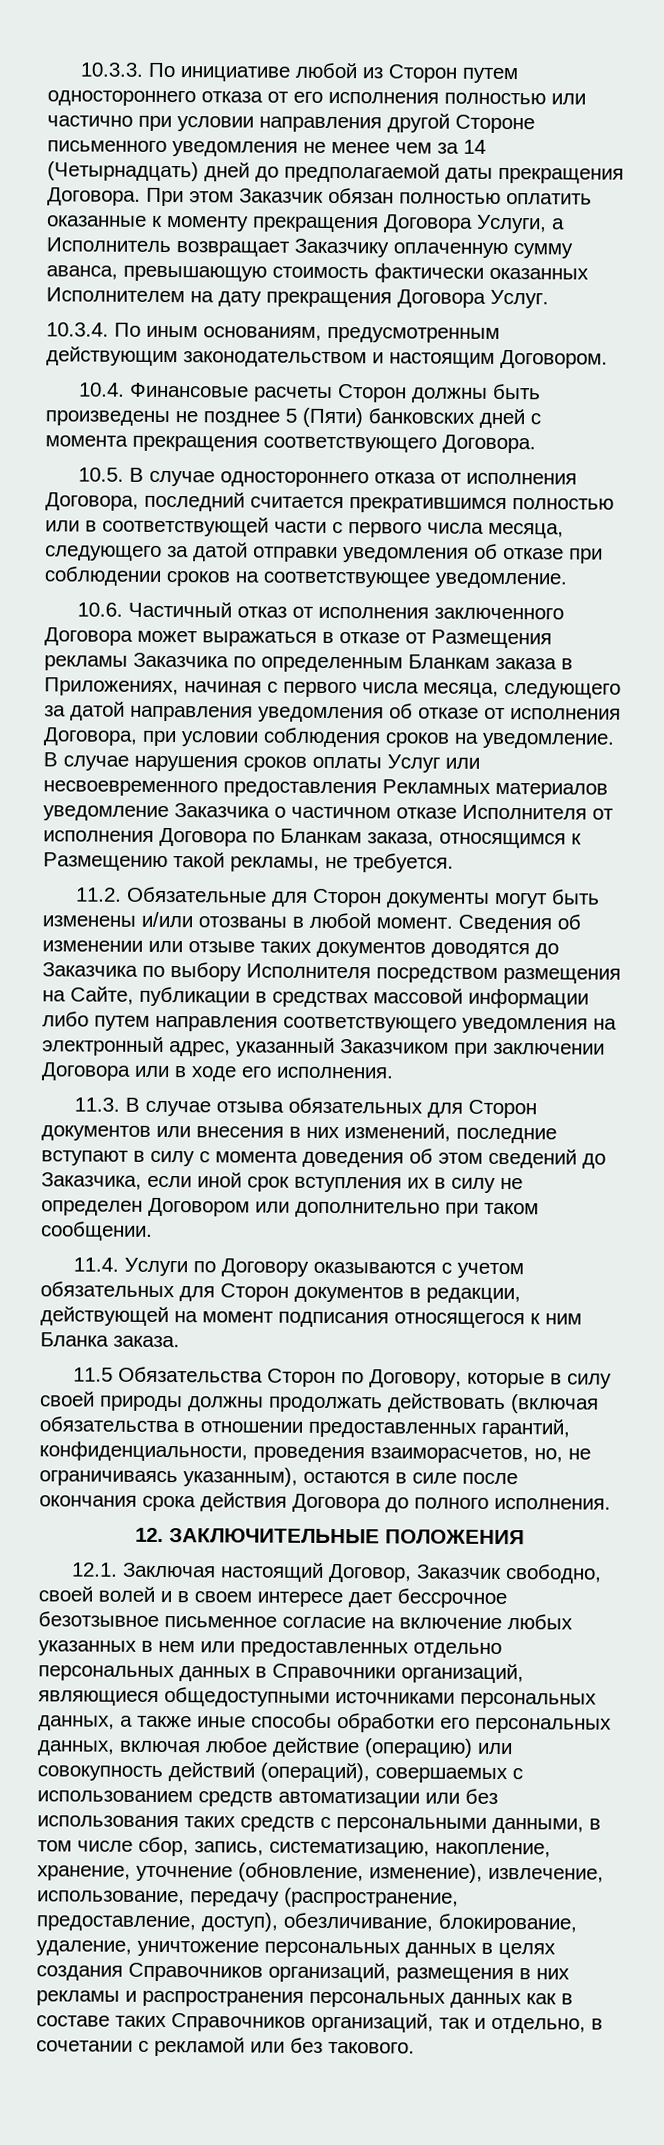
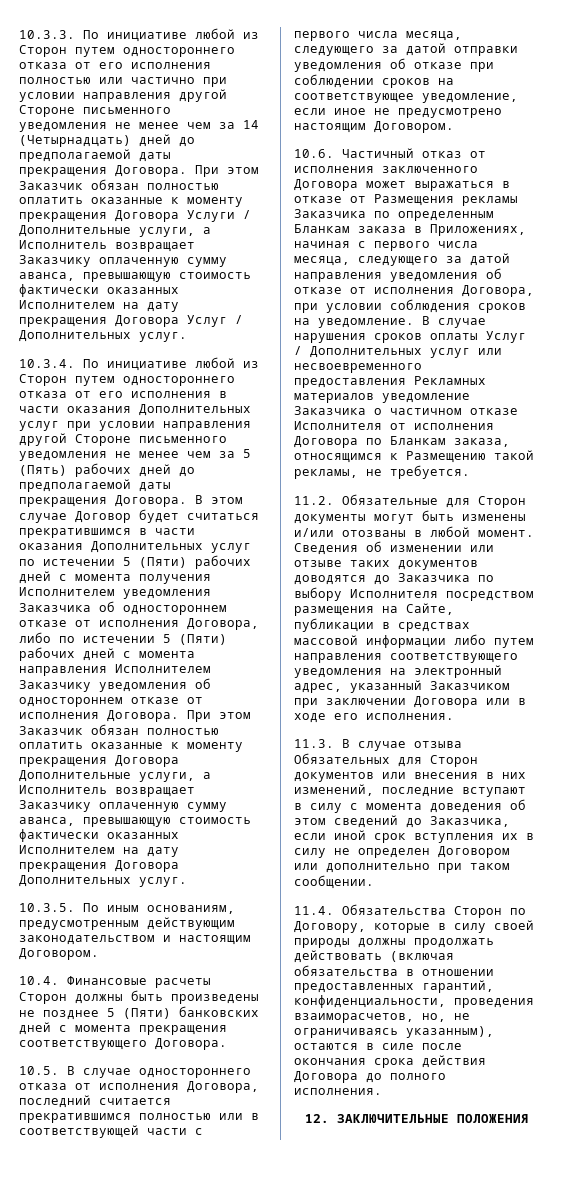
[476,214,547,234] Услуги, -> [187,210,251,222] [19,225,195,237] Услуги / Дополнительные услуги,
[490,289,549,309] [46,322,109,337] Услуг. // 10.3.4. -> [187,315,243,327] [19,330,187,342] [19,357,259,371] [19,374,235,386] [19,391,227,398] [19,404,251,416] [19,421,251,431] [19,433,227,446] [19,449,251,461] [19,463,195,477] [19,479,171,492] [19,495,243,507] [19,509,259,523] [19,528,195,538] [19,541,251,553] [19,555,251,569] [19,571,211,584] [19,587,211,599] [19,601,227,615] [19,618,259,630] [19,632,227,645] [19,647,195,661] [19,664,211,676] [19,678,211,692] [19,697,203,707] [19,710,251,722] [19,724,219,735] [19,742,243,752] [19,755,179,767] [19,770,211,782] [19,785,195,797] [19,800,227,812] [19,817,251,827] [19,829,179,842] [19,845,179,857] [19,860,179,872] [19,875,187,887] [19,903,75,912] Услуг / Дополнительных услуг. // 10.3.4. По инициативе любой из Сторон путем одностороннего отказа от его исполнения в части оказания Дополнительных услуг при условии направления другой Стороне письменного уведомления не менее чем за 5 (Пять) рабочих дней до предполагаемой даты прекращения Договора. В этом случае Договор будет считаться прекратившимся в части оказания Дополнительных услуг по истечении 5 (Пяти) рабочих дней с момента получения Исполнителем уведомления Заказчика об одностороннем отказе от исполнения Договора, либо по истечении 5 (Пяти) рабочих дней с момента направления Исполнителем Заказчику уведомления об одностороннем отказе от исполнения Договора. При этом Заказчик обязан полностью оплатить оказанные к моменту прекращения Договора Дополнительные услуги, а Исполнитель возвращает Заказчику оплаченную сумму аванса, превышающую стоимость фактически оказанных Исполнителем на дату прекращения Договора Дополнительных услуг. // 10.3.5.
[435,572,567,589] уведомление. -> [422,93,518,103] [294,108,502,118] [294,121,454,133] уведомление, если иное не предусмотрено настоящим Договором.
(440, 763) none -> [294,346,470,358] / Дополнительных услуг
[287,1097,423,1114] обязательных -> [294,753,390,764] Обязательных
[123,1257,524,1279] [40,1281,521,1304] [40,1306,582,1329] [40,1332,180,1348] [72,1367,113,1382] Услуги по Договору оказываются с учетом обязательных для Сторон документов в редакции, действующей на момент подписания относящегося к ним Бланка заказа. // 11.5 -> (334, 910) none
[71,1562,602,1584] [38,1586,507,1609] [38,1611,573,1630] [38,1640,502,1659] [38,1663,524,1684] [38,1687,597,1709] [38,1712,612,1734] [37,1737,513,1758] [37,1762,523,1784] [37,1788,498,1808] [37,1815,601,1834] [37,1836,551,1858] [37,1862,604,1883] [37,1887,459,1908] [36,1912,578,1934] [36,1940,556,1959] [36,1962,570,1984] [36,1990,573,2009] [36,2012,603,2034] [36,2036,415,2057] // 12.1. Заключая настоящий Договор, Заказчик свободно, своей волей и в своем интересе дает бессрочное безотзывное письменное согласие на включение любых указанных в нем или предоставленных отдельно персональных данных в Справочники организаций, являющиеся общедоступными источниками персональных данных, а также иные способы обработки его персональных данных, включая любое действие (операцию) или совокупность действий (операций), совершаемых с использованием средств автоматизации или без использования таких средств с персональными данными, в том числе сбор, запись, систематизацию, накопление, хранение, уточнение (обновление, изменение), извлечение, использование, передачу (распространение, предоставление, доступ), обезличивание, блокирование, удаление, уничтожение персональных данных в целях создания Справочников организаций, размещения в них рекламы и распространения персональных данных как в составе таких Справочников организаций, так и отдельно, в сочетании с рекламой или без такового. -> (529, 1118) none

